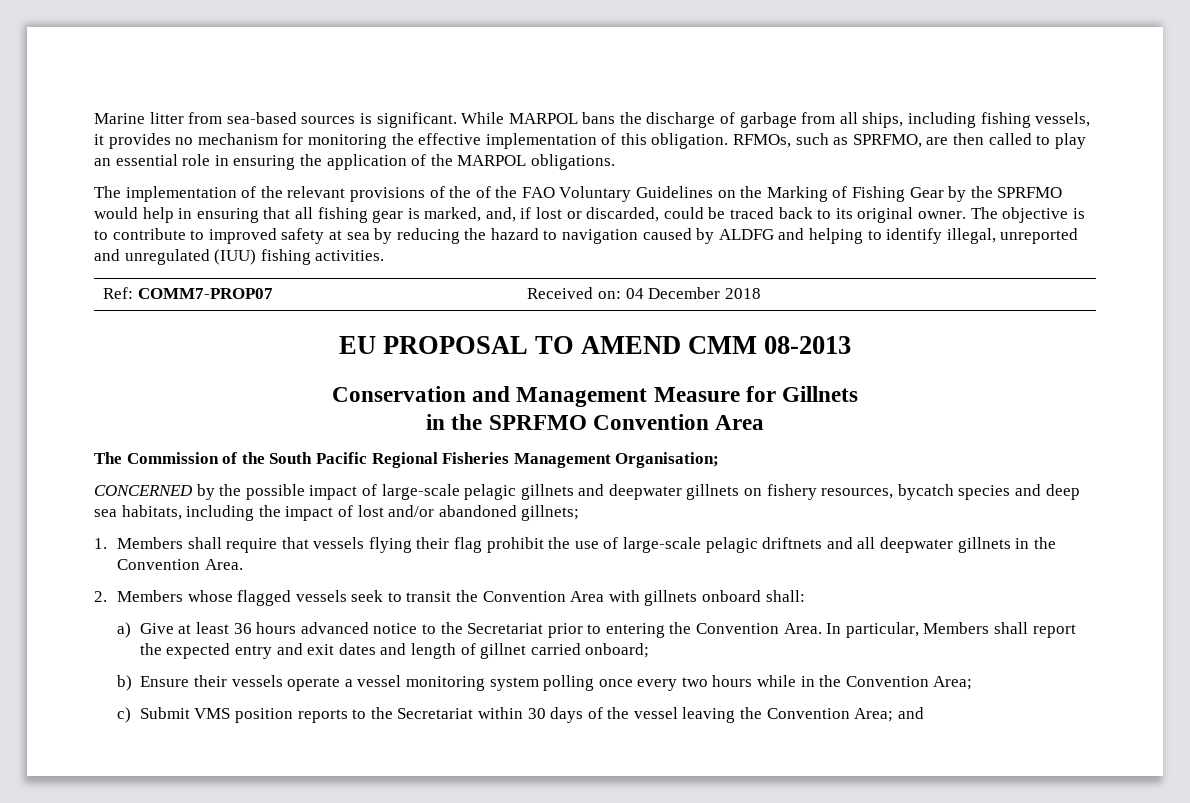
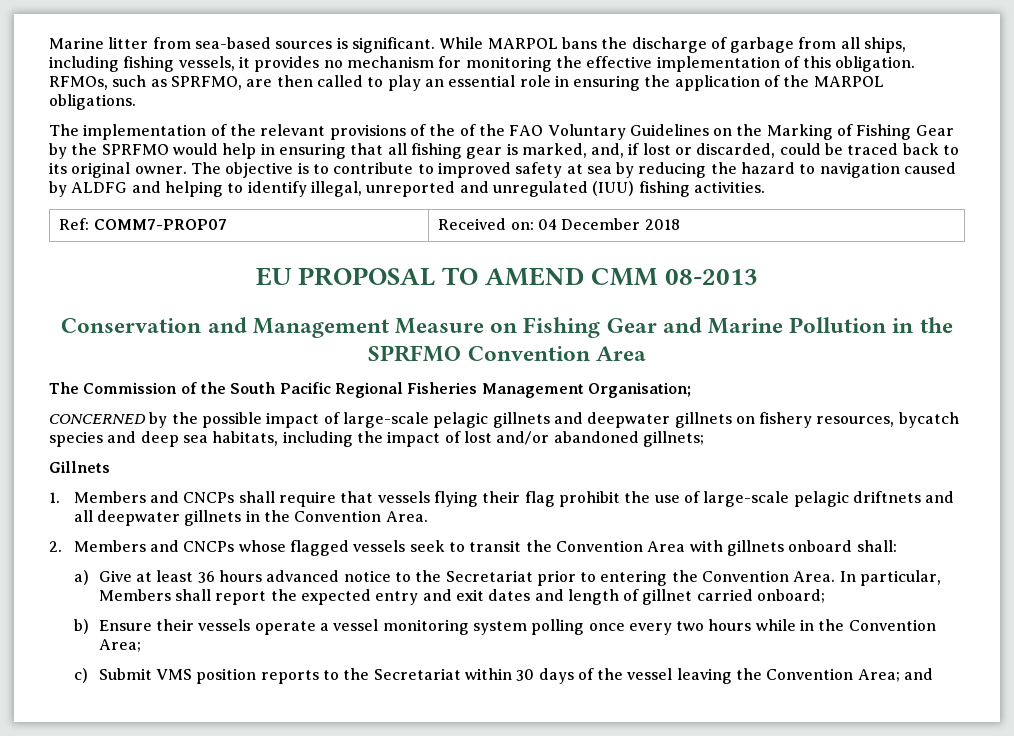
[745,386,859,402] for Gillnets // -> [490,317,887,338] on Fishing Gear and Marine Pollution
(580, 513) none -> [49,461,110,473] // Gillnets
(183, 543) none -> [150,491,235,503] and CNCPs
(183, 596) none -> [150,540,235,552] and CNCPs

